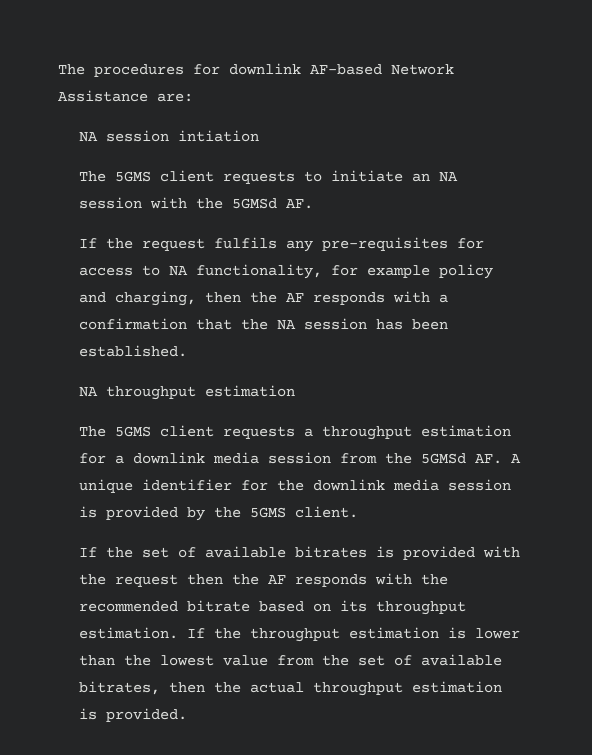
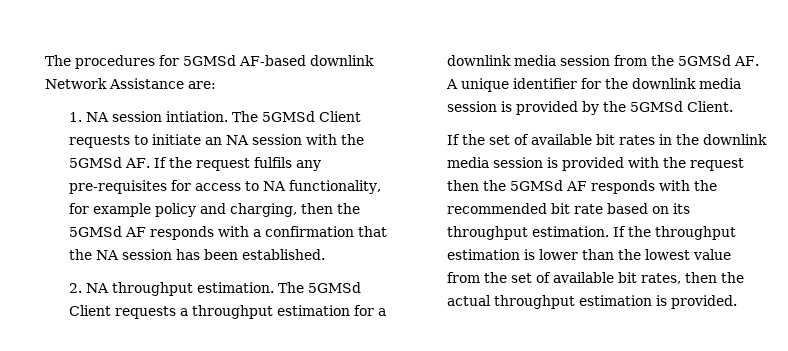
[229,63,382,75] downlink AF-based -> [183,55,374,66] 5GMSd AF-based downlink
[79,130,260,142] [79,170,215,182] NA session intiation // The 5GMS client -> [69,111,362,122] 1. NA session intiation. The 5GMSd Client
(314, 204) // -> (151, 163) none
(278, 297) none -> [69,226,123,237] 5GMSd
(188, 351) none -> [69,283,83,293] 2.
[205,385,296,397] [79,425,215,437] estimation // The 5GMS client -> [197,282,362,293] [69,305,112,316] estimation. The 5GMSd Client
[250,506,359,518] 5GMS client. -> [630,101,734,112] 5GMSd Client.
[295,546,368,558] bitrates -> [596,134,768,145] [447,157,544,168] bit rates in the downlink media session
(260, 579) none -> [510,180,564,191] 5GMSd
[187,600,251,612] bitrate -> [551,203,604,214] bit rate
[79,681,161,695] bitrates, -> [618,272,682,284] bit rates,

